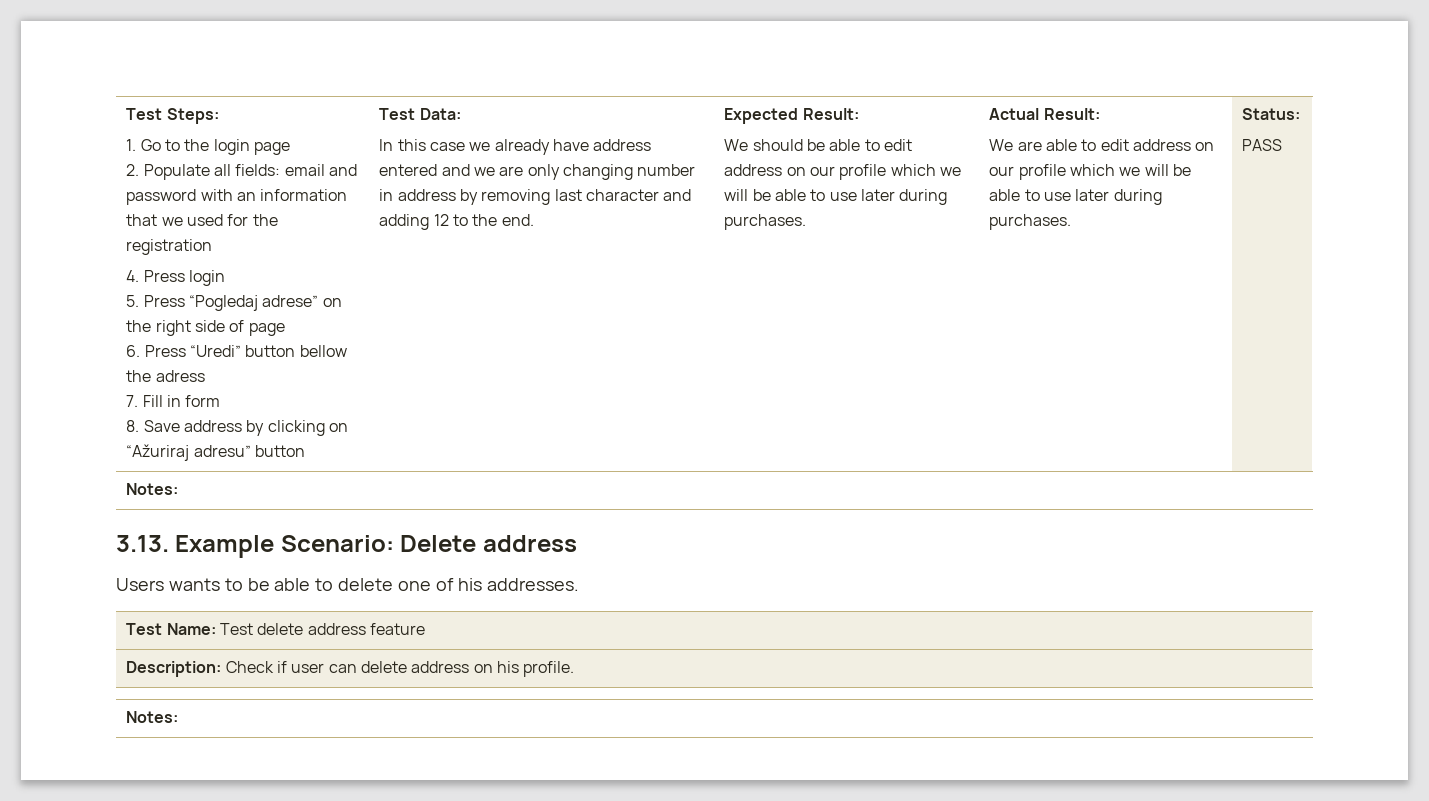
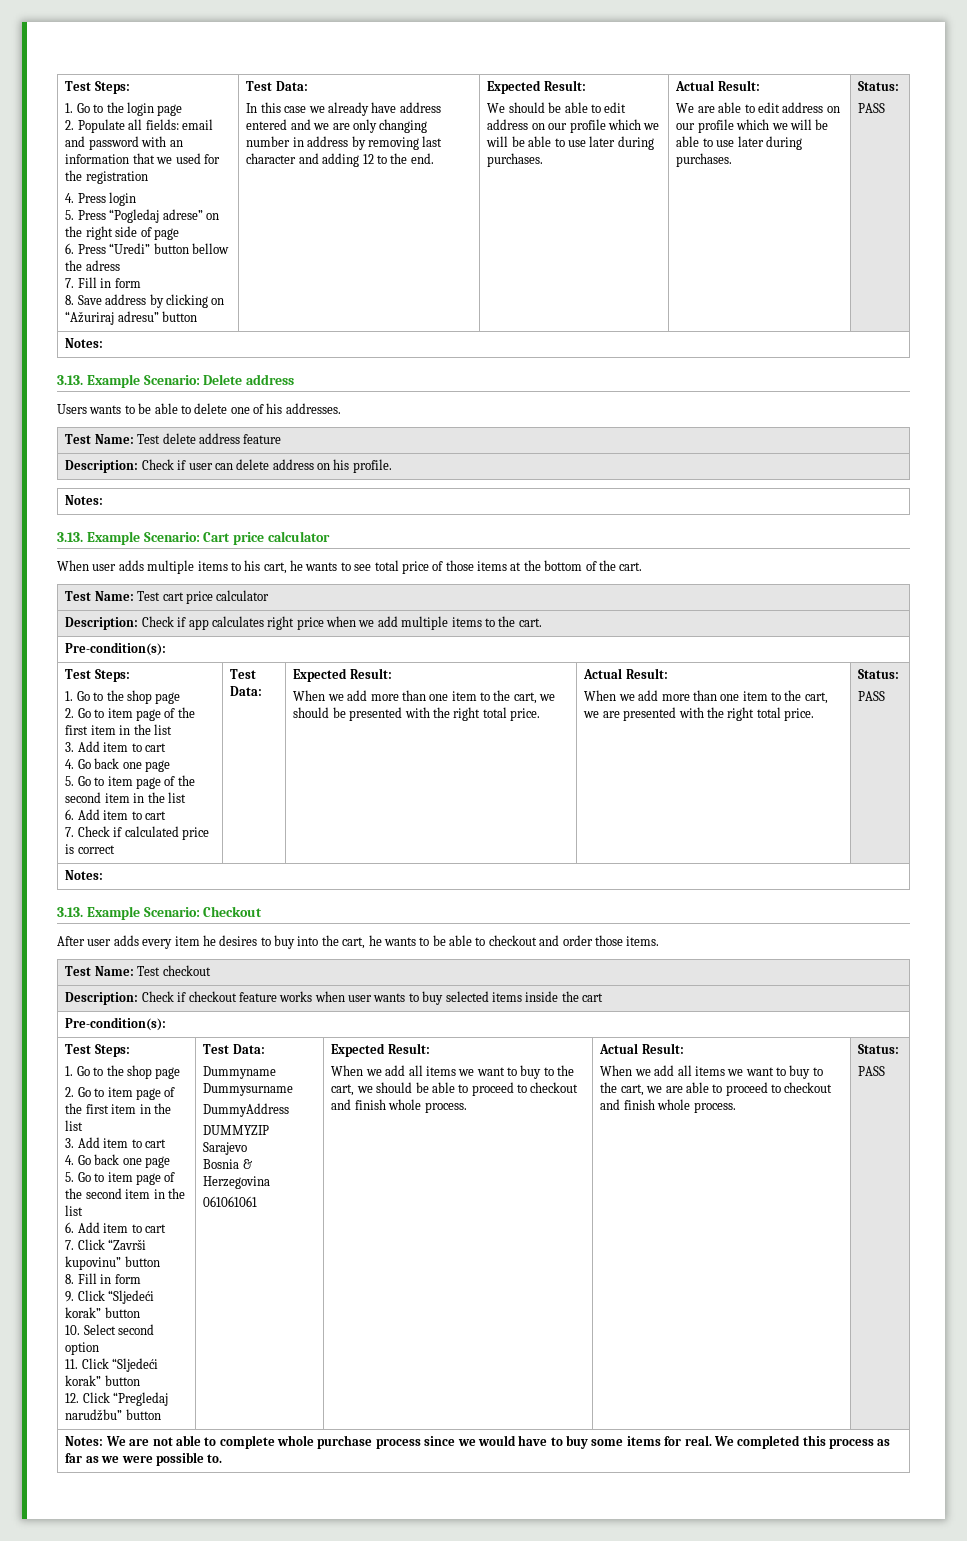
(179, 717) none -> [57,531,330,545] [57,560,643,574] [65,590,270,604] [65,616,542,630] [65,642,167,656] [65,669,130,682] [65,690,181,704] [65,707,195,721] [65,724,172,735] [65,741,166,752] [65,758,170,772] [65,775,195,789] [65,792,186,803] [65,809,166,820] [65,826,209,840] [65,844,115,854] [230,669,257,679] [230,686,263,696] [293,668,392,682] [293,690,556,704] [293,707,541,721] [583,668,668,679] [584,690,828,704] [583,707,815,721] [858,669,900,679] [858,691,886,701] [65,870,104,880] [57,906,263,920] [57,935,660,949] [65,965,211,976] [65,991,604,1005] [65,1017,167,1031] [65,1044,130,1057] [65,1065,181,1079] [65,1087,176,1100] [65,1103,171,1114] [65,1120,84,1131] [65,1137,166,1148] [65,1154,170,1168] [65,1172,176,1185] [65,1188,185,1199] [65,1205,84,1216] [65,1222,166,1233] [65,1239,147,1250] [65,1256,160,1270] [65,1273,141,1284] [65,1290,155,1304] [65,1307,140,1318] [65,1324,155,1335] [65,1342,100,1355] [65,1358,159,1372] [65,1375,140,1386] [65,1392,169,1406] [65,1409,161,1421] [203,1044,265,1054] [203,1066,277,1079] [203,1083,294,1096] [203,1103,290,1117] [203,1125,270,1135] [203,1142,248,1155] [203,1159,252,1169] [203,1176,271,1189] [203,1196,258,1207] [331,1043,430,1057] [331,1065,575,1079] [331,1082,579,1096] [331,1099,467,1113] [599,1043,684,1054] [600,1065,823,1079] [600,1082,833,1096] [600,1099,736,1113] [858,1044,900,1054] [858,1066,886,1076] [65,1435,891,1449] [65,1452,223,1466] // 3.13. Example Scenario: Cart price calculator // When user adds multiple items to his cart, he wants to see total price of those items at the bottom of the cart. // Test Name: Test cart price calculator // Description: Check if app calculates right price when we add multiple items to the cart. // Pre-condition(s): // Test Steps: // 1. Go to the shop page // 2. Go to item page of the first item in the list // 3. Add item to cart // 4. Go back one page // 5. Go to item page of the second item in the list // 6. Add item to cart // 7. Check if calculated price is correct | Test Data: | Expected Result: // When we add more than one item to the cart, we should be presented with the right total price. | Actual Result: // When we add more than one item to the cart, we are presented with the right total price. | Status: // PASS // Notes: // 3.13. Example Scenario: Checkout // After user adds every item he desires to buy into the cart, he wants to be able to checkout and order those items. // Test Name: Test checkout // Description: Check if checkout feature works when user wants to buy selected items inside the cart // Pre-condition(s): // Test Steps: // 1. Go to the shop page // 2. Go to item page of the first item in the list // 3. Add item to cart // 4. Go back one page // 5. Go to item page of the second item in the list // 6. Add item to cart // 7. Click “Završi kupovinu” button // 8. Fill in form // 9. Click “Sljedeći korak” button // 10. Select second option // 11. Click “Sljedeći korak” button // 12. Click “Pregledaj narudžbu” button | Test Data: // Dummyname Dummysurname // DummyAddress // DUMMYZIP Sarajevo // Bosnia & Herzegovina // 061061061 | Expected Result: // When we add all items we want to buy to the cart, we should be able to proceed to checkout and finish whole process. | Actual Result: // When we add all items we want to buy to the cart, we are able to proceed to checkout and finish whole process. | Status: // PASS // Notes: We are not able to complete whole purchase process since we would have to buy some items for real. We completed this process as far as we were possible to.

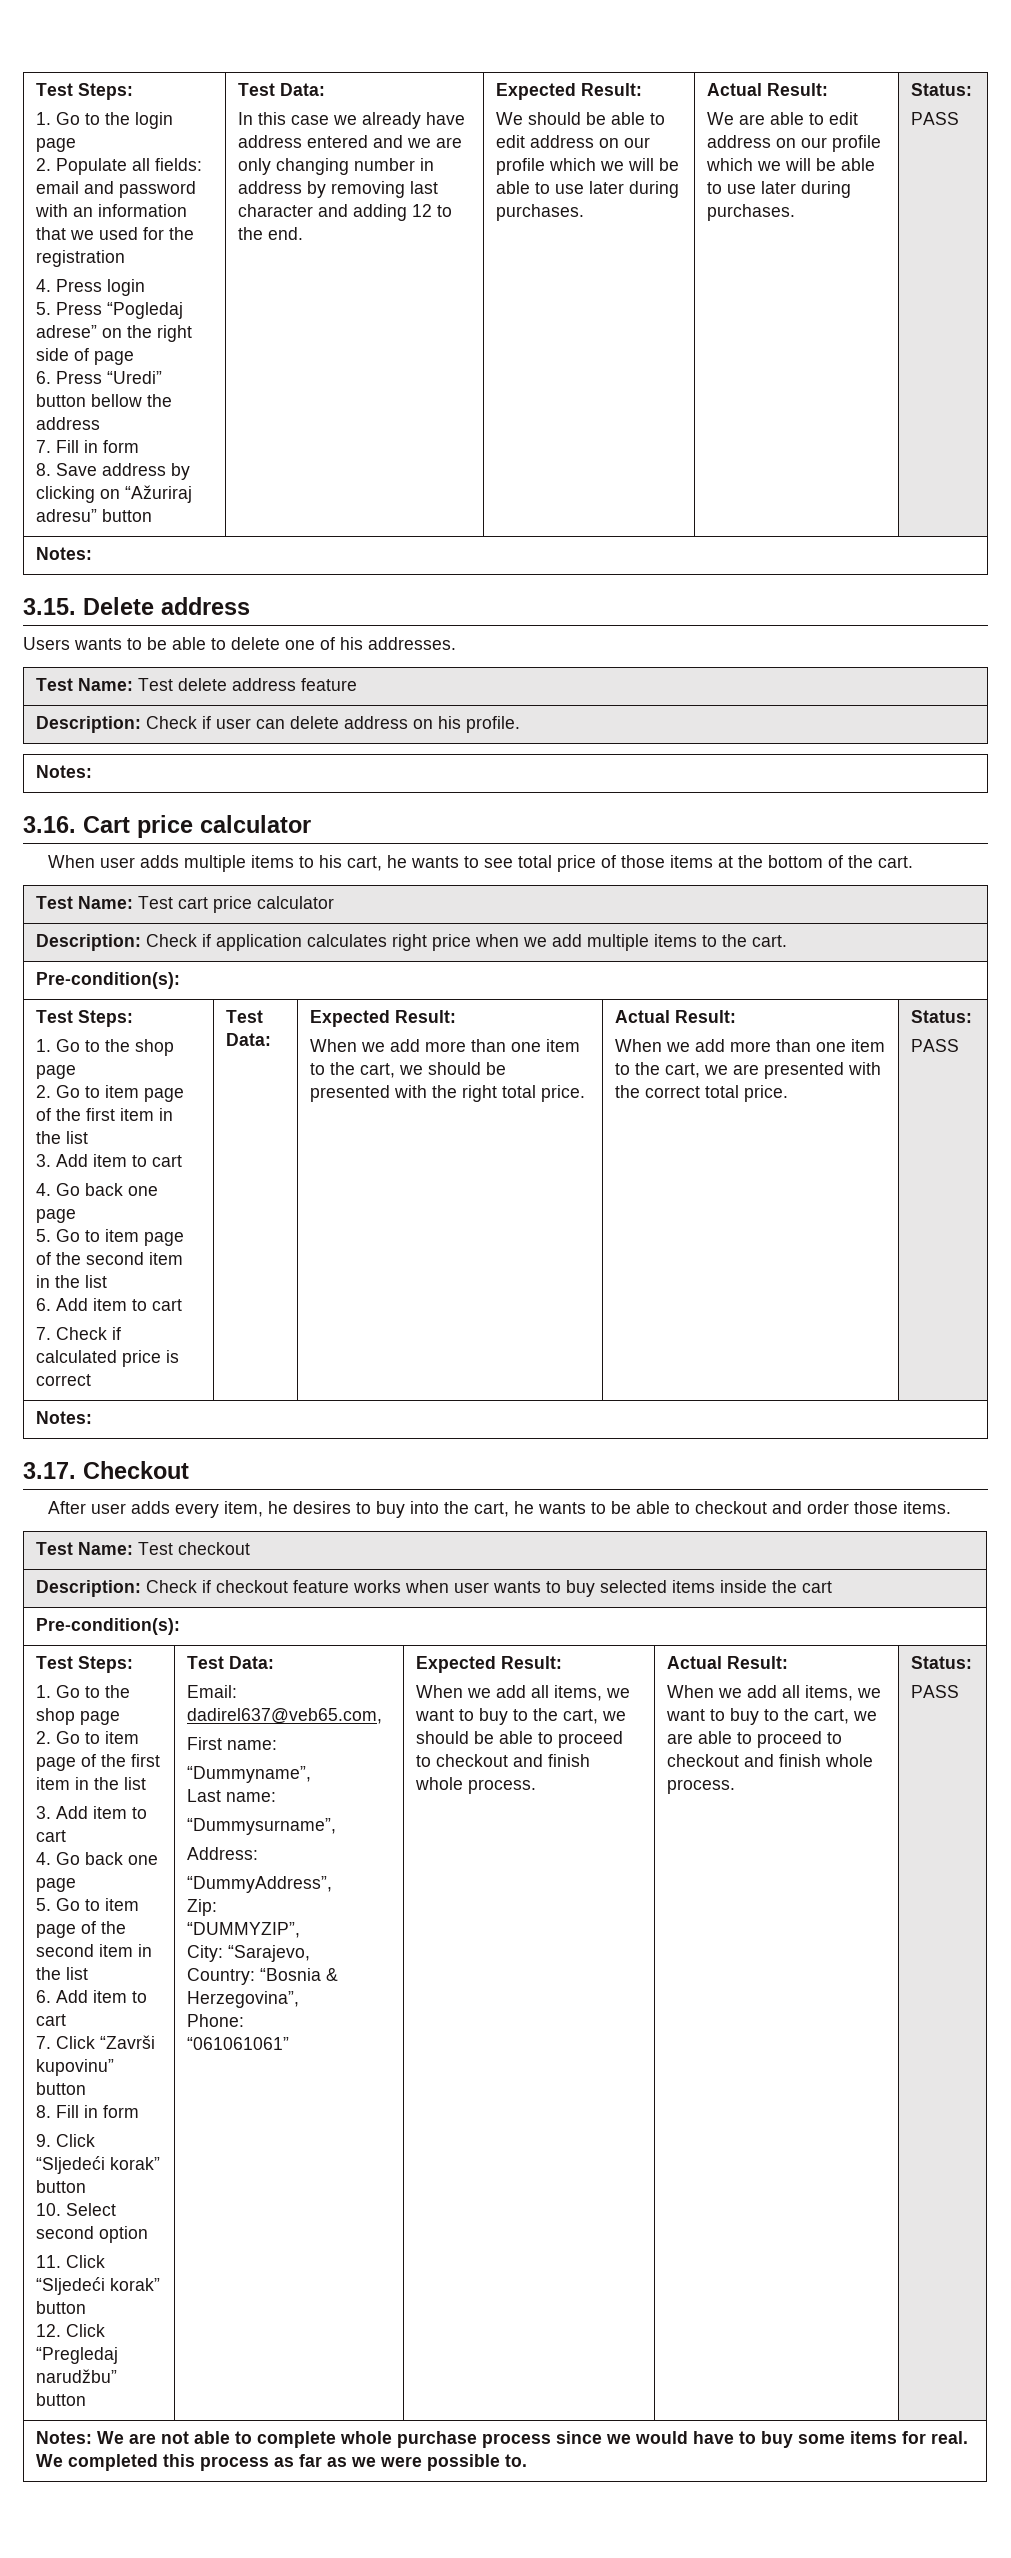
[85,260,120,271] adress -> [36,417,101,430] address
[57,374,200,388] 3.13. Example Scenario: -> [23,598,76,615] 3.15.
[57,531,200,545] 3.13. Example Scenario: -> [23,816,76,833] 3.16.
[188,619,209,630] app -> [216,934,303,951] application
[727,707,755,721] right -> [645,1086,701,1098] correct
[57,906,200,920] 3.13. Example Scenario: -> [23,1462,76,1479] 3.17.
[174,936,200,946] item -> [223,1501,263,1517] item,
[203,1066,277,1079] [203,1083,294,1096] [203,1103,290,1117] [203,1125,270,1135] [203,1142,248,1155] [203,1159,252,1169] [203,1176,271,1189] [203,1196,258,1207] Dummyname Dummysurname // DummyAddress // DUMMYZIP Sarajevo // Bosnia & Herzegovina // 061061061 -> [187,1685,238,1698] [187,1708,383,1724] [187,1737,278,1750] [187,1766,312,1783] [187,1789,277,1802] [187,1818,337,1835] [187,1847,259,1860] [187,1876,333,1893] [187,1899,218,1916] [187,1922,301,1938] [187,1945,311,1962] [187,1968,339,1985] [187,1991,300,2008] [187,2014,245,2027] [187,2037,290,2050] Email: dadirel637@veb65.com, // First name: // “Dummyname”, // Last name: // “Dummysurname”, // Address: // “DummyAddress”, // Zip: // “DUMMYZIP”, // City: “Sarajevo, // Country: “Bosnia & Herzegovina”, // Phone: // “061061061”
[425,1066,456,1076] items -> [554,1685,603,1701] items,
[694,1066,725,1076] items -> [805,1685,854,1701] items,

